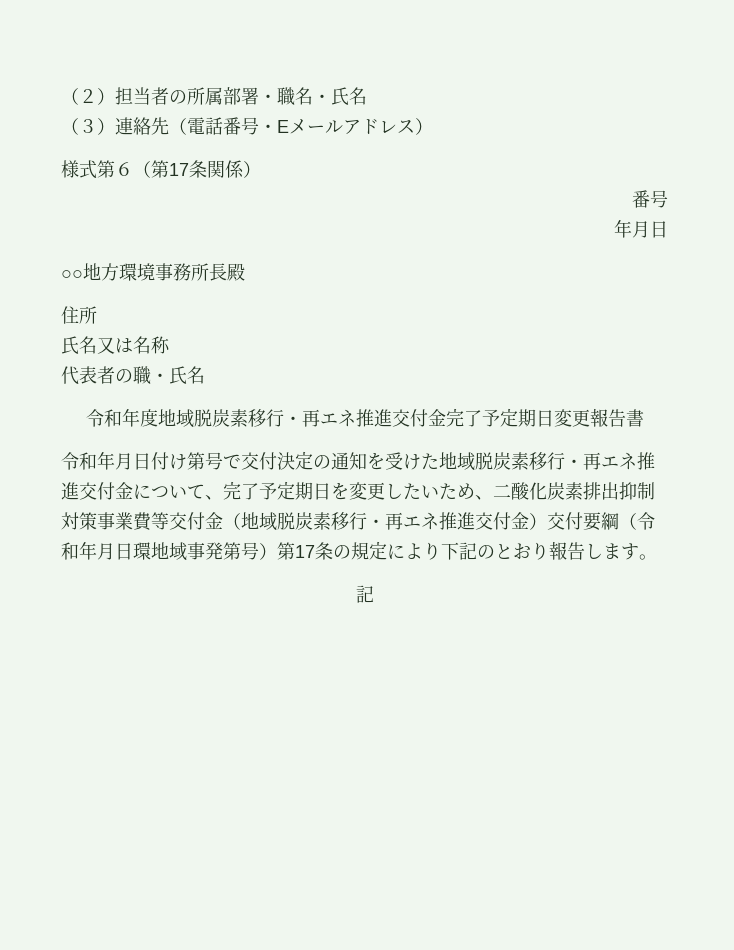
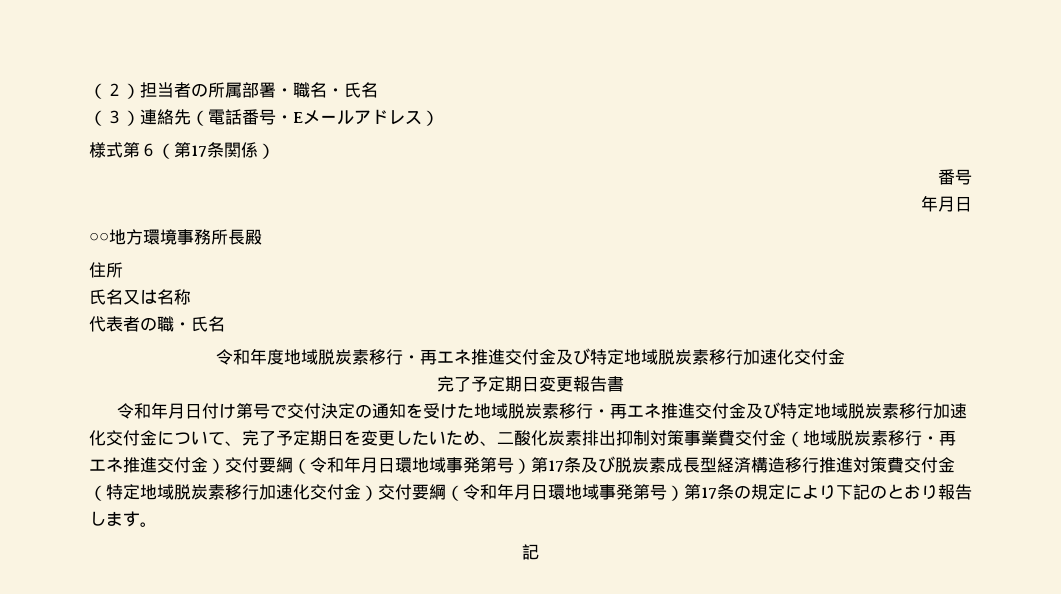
(446, 417) none -> [556,348,845,365] 及び特定地域脱炭素移行加速化交付金 //
(133, 490) none -> [745,402,967,419] [89,430,157,446] 及び特定地域脱炭素移行加速化交付金
[151,512,169,530] 等 -> (735, 438) none
(333, 551) none -> [581,456,955,473] [89,483,734,501] 及び脱炭素成長型経済構造移行推進対策費交付金（特定地域脱炭素移行加速化交付金）交付要綱（令和年月日環地域事発第号）第17条

